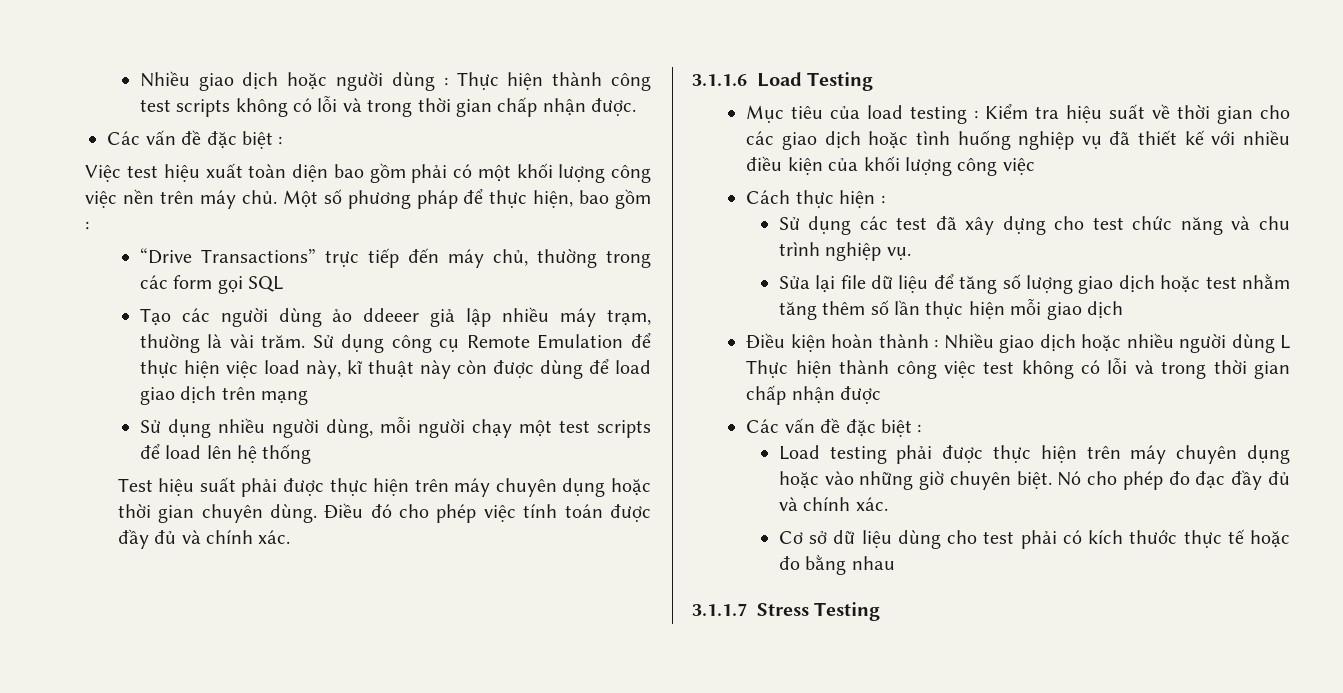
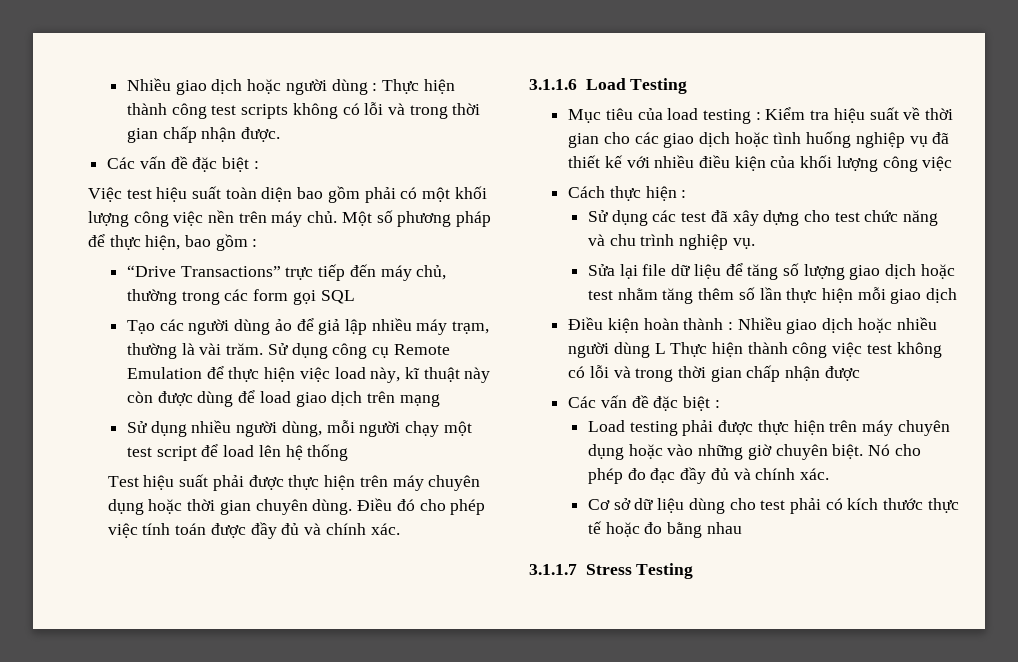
[205,163,243,178] xuất -> [192,186,222,199] suất
[363,308,420,322] ddeeer -> [296,318,314,331] để
[596,420,651,438] scripts -> [156,446,197,461] script

